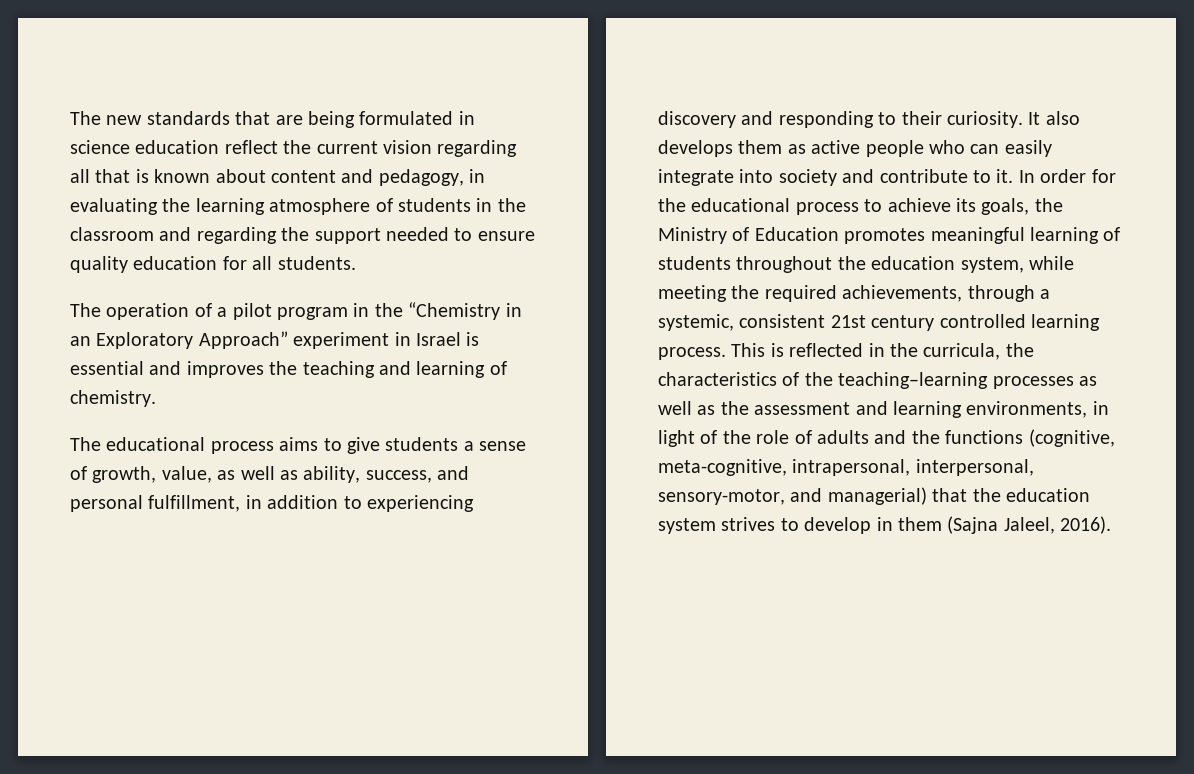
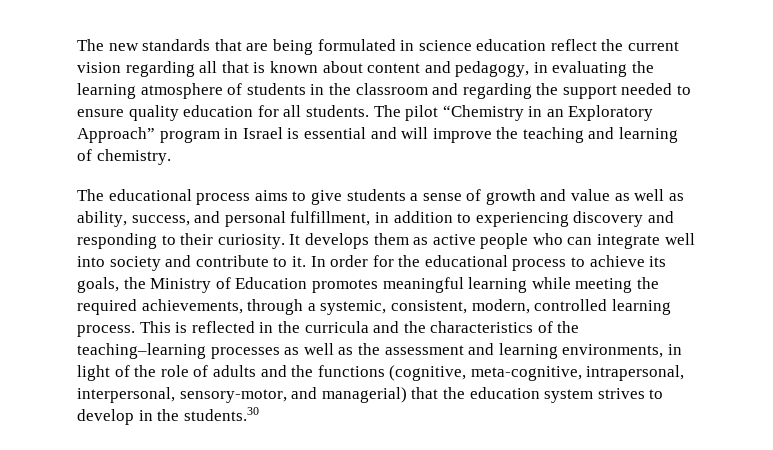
[70,303,403,320] // The operation of a pilot program in the -> [373,105,439,121] The pilot
[293,332,390,349] experiment -> [159,130,220,143] program
[186,361,264,378] improves -> [401,127,492,143] will improve
[92,466,212,483] growth, value, -> [485,189,611,205] growth and value
[1045,111,1080,125] also -> (301, 239) none
[1004,140,1052,157] [658,169,734,186] easily integrate -> [597,233,695,249] integrate well
[1103,227,1121,241] [658,256,1024,273] of students throughout the education system, -> (528, 285) none
[739,314,935,331] consistent 21st century -> [390,299,530,314] consistent, modern,
[923,343,1001,360] curricula, -> [304,321,400,333] curricula and
[898,516,1112,534] them (Sajna Jaleel, 2016). -> [157,407,259,421] the students.30

